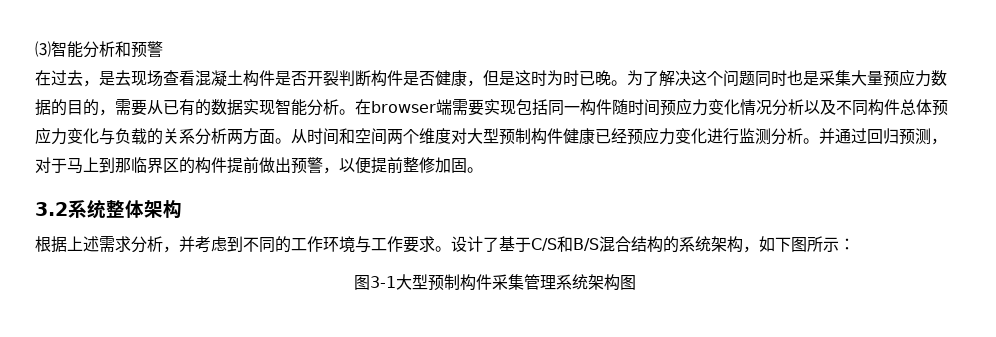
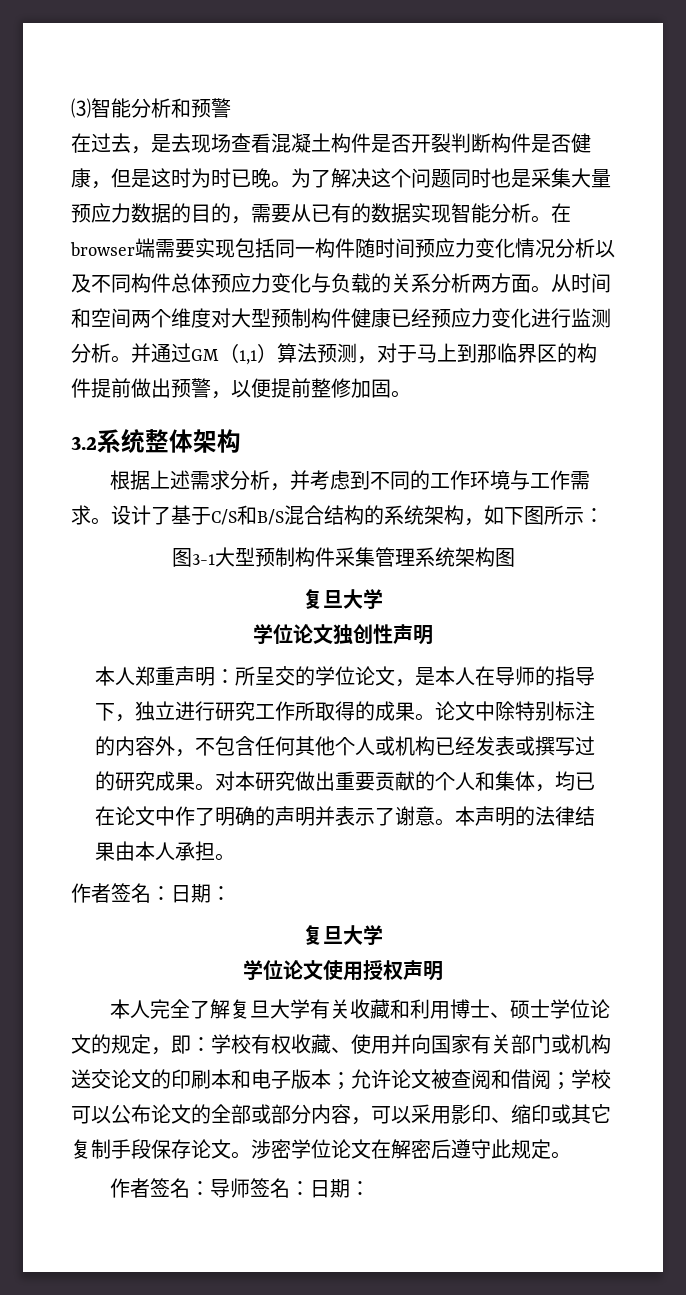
[867,128,899,144] 回归 -> [191,343,317,365] GM（1,1）算法
[403,236,419,253] 要 -> [570,471,591,490] 需
(636, 282) none -> [303,589,383,609] [253,624,433,645] [95,666,596,687] [95,701,596,722] [95,736,596,757] [95,771,596,792] [95,806,596,826] [95,841,236,861] [71,883,231,903] [303,925,383,945] [243,960,443,981] [110,999,611,1019] [71,1034,611,1055] [71,1069,611,1090] [71,1104,611,1125] [71,1139,571,1159] [110,1178,371,1198] // 复旦大学 // 学位论文独创性声明 // 本人郑重声明：所呈交的学位论文，是本人在导师的指导下，独立进行研究工作所取得的成果。论文中除特别标注的内容外，不包含任何其他个人或机构已经发表或撰写过的研究成果。对本研究做出重要贡献的个人和集体，均已在论文中作了明确的声明并表示了谢意。本声明的法律结果由本人承担。 // 作者签名：日期： // 复旦大学 // 学位论文使用授权声明 // 本人完全了解复旦大学有关收藏和利用博士、硕士学位论文的规定，即：学校有权收藏、使用并向国家有关部门或机构送交论文的印刷本和电子版本；允许论文被查阅和借阅；学校可以公布论文的全部或部分内容，可以采用影印、缩印或其它复制手段保存论文。涉密学位论文在解密后遵守此规定。 // 作者签名：导师签名：日期：

